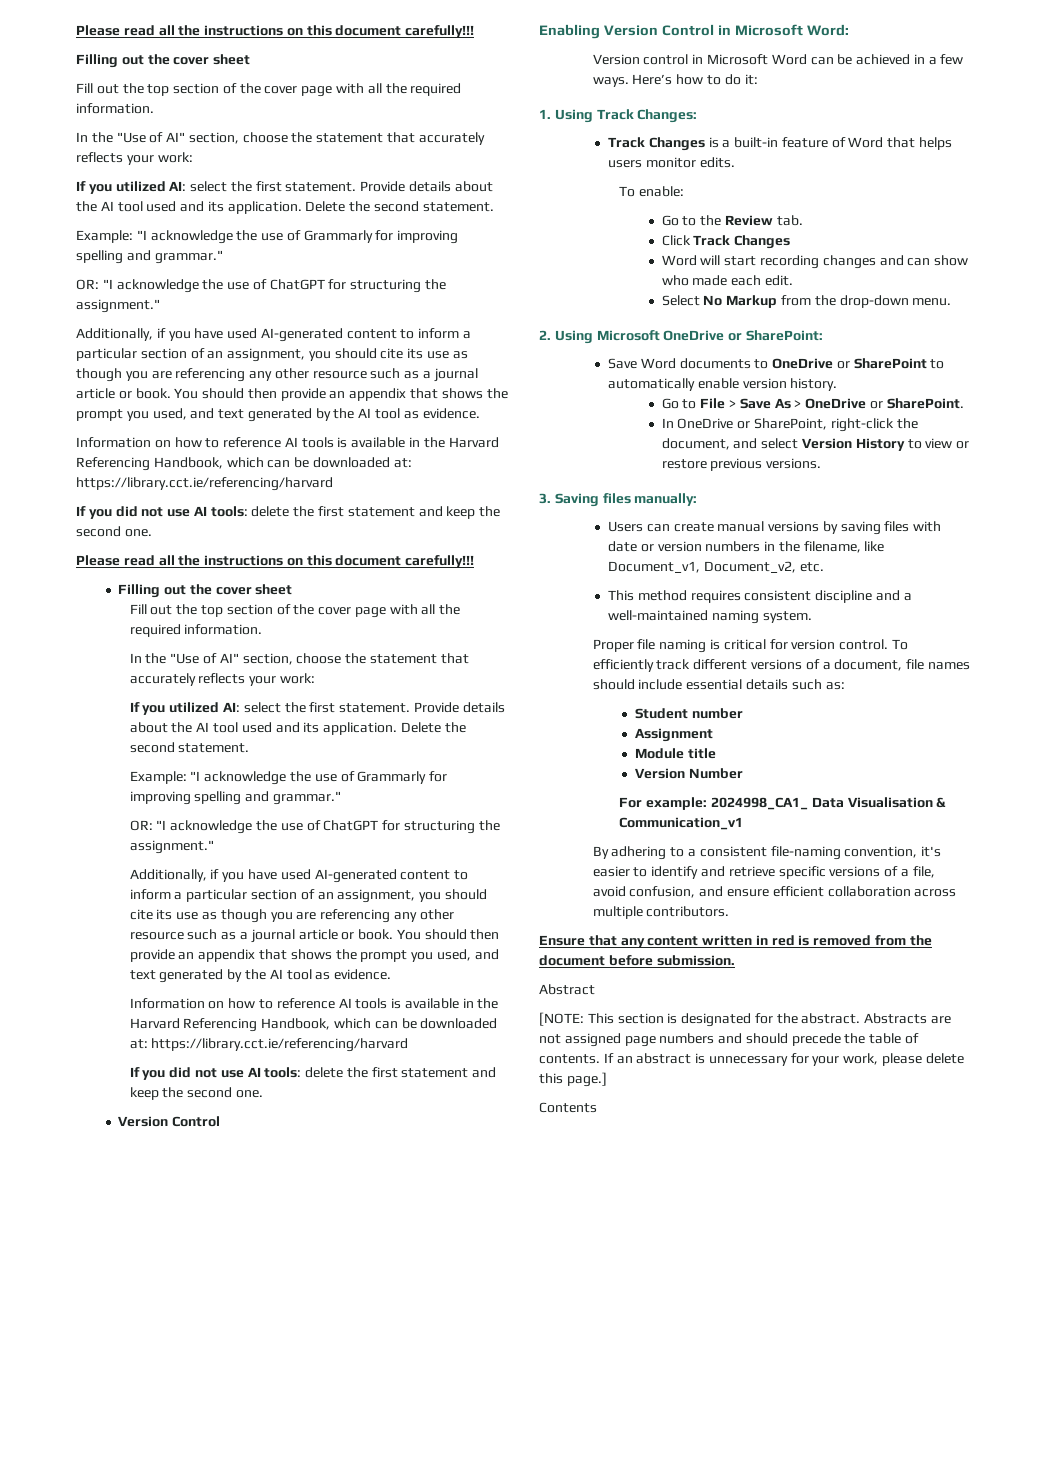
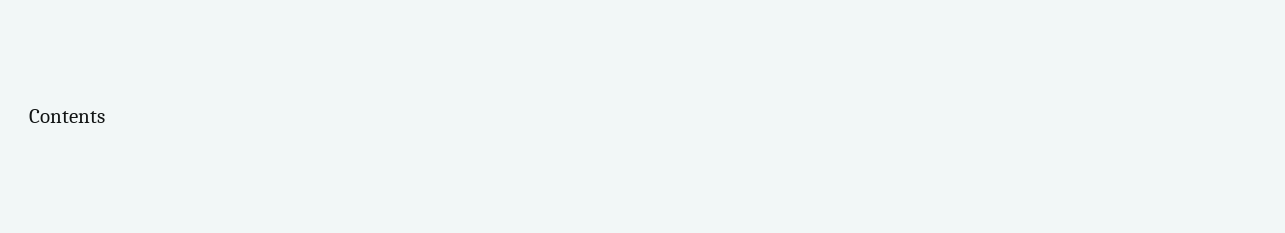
[76,25,475,38] [76,54,251,68] [76,83,462,97] [76,103,154,114] [76,132,485,145] [76,152,193,165] [76,181,493,194] [76,201,494,214] [76,230,459,244] [76,250,223,264] [76,279,447,293] [76,299,160,313] [76,328,472,342] [76,348,468,362] [76,368,478,382] [76,388,508,401] [76,408,480,422] [76,437,499,448] [76,457,412,471] [76,477,333,491] [76,506,501,519] [76,526,152,537] [76,555,475,568] [118,584,293,598] [129,604,461,618] [129,624,263,637] [129,653,469,665] [129,673,315,686] [129,702,505,715] [129,722,466,735] [129,742,250,753] [129,771,448,785] [129,791,341,805] [129,820,500,834] [129,840,214,854] [129,869,469,883] [129,889,487,903] [129,909,454,923] [129,929,500,943] [129,949,499,962] [129,969,392,983] [129,998,499,1009] [129,1018,498,1032] [129,1038,409,1052] [129,1067,497,1080] [129,1087,263,1100] [118,1116,220,1127] [539,24,849,39] [592,54,964,65] [592,74,758,87] [539,109,698,123] [608,137,953,151] [608,157,735,168] [619,186,685,197] [661,215,803,226] [661,235,791,249] [661,255,969,269] [661,275,793,286] [661,295,952,308] [539,330,823,344] [608,358,945,369] [608,378,838,391] [661,398,964,409] [661,418,918,432] [661,438,970,451] [661,458,822,471] [539,493,698,507] [608,521,942,535] [608,541,885,553] [608,561,824,573] [608,590,912,603] [608,610,812,624] [592,639,908,653] [592,659,970,672] [592,679,845,690] [634,708,743,719] [634,728,713,742] [634,748,716,759] [634,768,743,779] [619,797,947,810] [619,817,744,830] [592,846,942,860] [592,866,935,879] [592,886,957,898] [592,906,730,919] [539,935,932,948] [539,955,735,966] [539,984,595,995] [539,1012,952,1027] [539,1033,920,1047] [539,1053,964,1066] [539,1072,607,1087] Please read all the instructions on this document carefully!!! // Filling out the cover sheet // Fill out the top section of the cover page with all the required information. // In the "Use of AI" section, choose the statement that accurately reflects your work: // If you utilized AI: select the first statement. Provide details about the AI tool used and its application. Delete the second statement. // Example: "I acknowledge the use of Grammarly for improving spelling and grammar." // OR: "I acknowledge the use of ChatGPT for structuring the assignment." // Additionally, if you have used AI-generated content to inform a particular section of an assignment, you should cite its use as though you are referencing any other resource such as a journal article or book. You should then provide an appendix that shows the prompt you used, and text generated by the AI tool as evidence. // Information on how to reference AI tools is available in the Harvard Referencing Handbook, which can be downloaded at: https://library.cct.ie/referencing/harvard // If you did not use AI tools: delete the first statement and keep the second one. // Please read all the instructions on this document carefully!!! // Filling out the cover sheet // Fill out the top section of the cover page with all the required information. // In the "Use of AI" section, choose the statement that accurately reflects your work: // If you utilized AI: select the first statement. Provide details about the AI tool used and its application. Delete the second statement. // Example: "I acknowledge the use of Grammarly for improving spelling and grammar." // OR: "I acknowledge the use of ChatGPT for structuring the assignment." // Additionally, if you have used AI-generated content to inform a particular section of an assignment, you should cite its use as though you are referencing any other resource such as a journal article or book. You should then provide an appendix that shows the prompt you used, and text generated by the AI tool as evidence. // Information on how to reference AI tools is available in the Harvard Referencing Handbook, which can be downloaded at: https://library.cct.ie/referencing/harvard // If you did not use AI tools: delete the first statement and keep the second one. // Version Control // Enabling Version Control in Microsoft Word: // Version control in Microsoft Word can be achieved in a few ways. Here’s how to do it: // 1. Using Track Changes: // Track Changes is a built-in feature of Word that helps users monitor edits. // To enable: // Go to the Review tab. // Click Track Changes // Word will start recording changes and can show who made each edit. // Select No Markup from the drop-down menu. // 2. Using Microsoft OneDrive or SharePoint: // Save Word documents to OneDrive or SharePoint to automatically enable version history. // Go to File > Save As > OneDrive or SharePoint. // In OneDrive or SharePoint, right-click the document, and select Version History to view or restore previous versions. // 3. Saving files manually: // Users can create manual versions by saving files with date or version numbers in the filename, like Document_v1, Document_v2, etc. // This method requires consistent discipline and a well-maintained naming system. // Proper file naming is critical for version control. To efficiently track different versions of a document, file names should include essential details such as: // Student number // Assignment // Module title // Version Number // For example: 2024998_CA1_ Data Visualisation & Communication_v1 // By adhering to a consistent file-naming convention, it's easier to identify and retrieve specific versions of a file, avoid confusion, and ensure efficient collaboration across multiple contributors. // Ensure that any content written in red is removed from the document before submission. // Abstract // [NOTE: This section is designated for the abstract. Abstracts are not assigned page numbers and should precede the table of contents. If an abstract is unnecessary for your work, please delete this page.] // -> (29, 116) none

